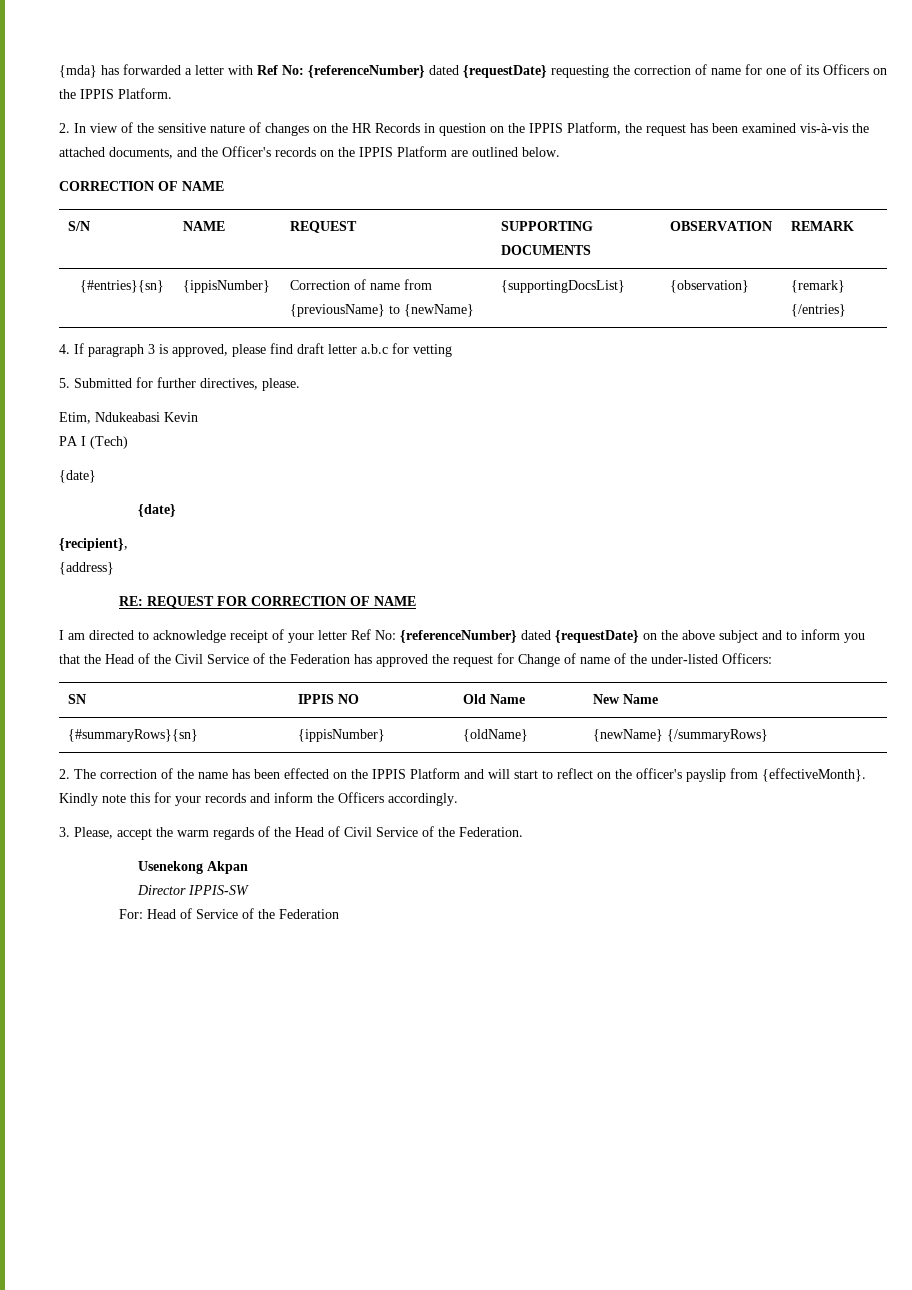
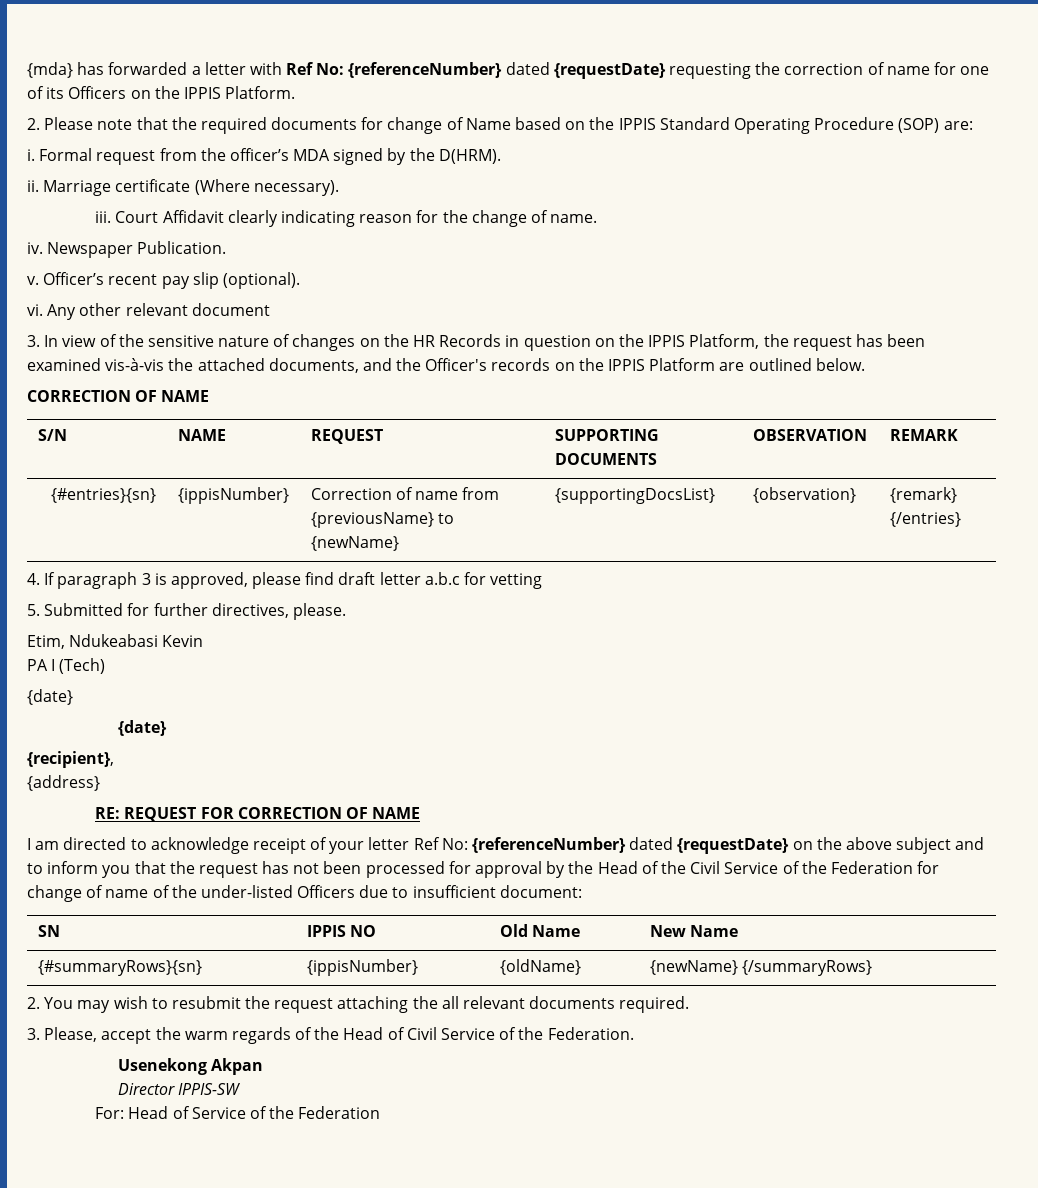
(70, 128) none -> [44,117,973,134] [27,148,501,165] [27,179,339,196] [95,210,598,227] [27,241,227,258] [27,272,300,289] [27,303,270,320] [27,335,40,347] Please note that the required documents for change of Name based on the IPPIS Standard Operating Procedure (SOP) are: // i. Formal request from the officer’s MDA signed by the D(HRM). // ii. Marriage certificate (Where necessary). // iii. Court Affidavit clearly indicating reason for the change of name. // iv. Newspaper Publication. // v. Officer’s recent pay slip (optional). // vi. Any other relevant document // 3.
(101, 659) none -> [198,861,594,878] request has not been processed for approval by the
[354,653,560,667] has approved the request for Change -> [917,861,940,874] [27,885,82,902] for change
[722,653,772,664] Officers: -> [297,885,582,898] Officers due to insufficient document:
[74,768,866,782] [59,792,458,806] The correction of the name has been effected on the IPPIS Platform and will start to reflect on the officer's payslip from {effectiveMonth}. Kindly note this for your records and inform the Officers accordingly. -> [44,996,690,1013] You may wish to resubmit the request attaching the all relevant documents required.

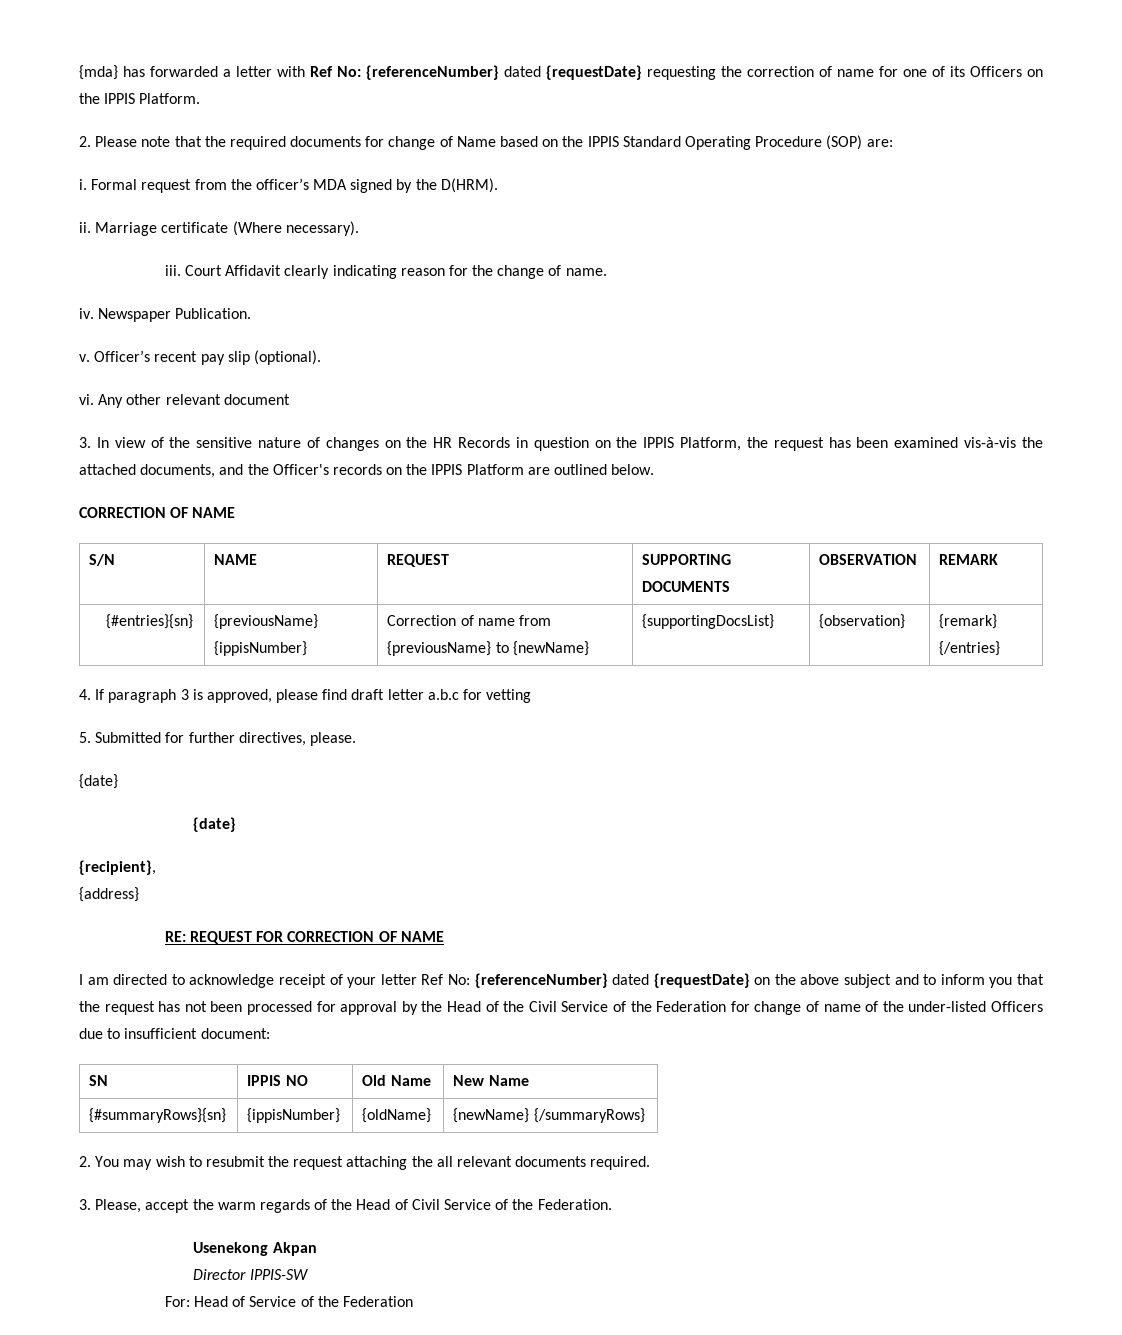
(157, 495) none -> [214,614,319,629] {previousName}
[27,634,204,649] [27,658,106,674] // Etim, Ndukeabasi Kevin // PA I (Tech) -> (356, 739) none

